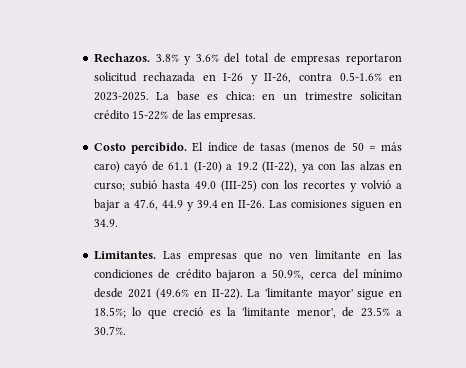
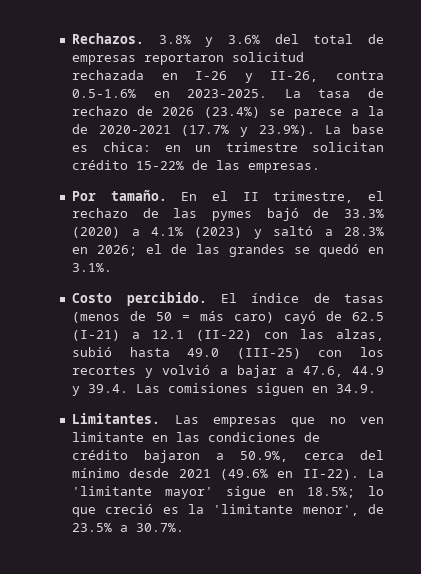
(170, 96) none -> [318,88,384,98] [72,106,384,119] [72,124,342,137] tasa de rechazo de 2026 (23.4%) se parece a la de 2020-2021 (17.7% y 23.9%). La
(257, 117) none -> [72,189,384,203] [72,208,384,221] [72,226,384,239] [72,244,384,257] [72,263,113,272] // Por tamaño. En el II trimestre, el rechazo de las pymes bajó de 33.3% (2020) a 4.1% (2023) y saltó a 28.3% en 2026; el de las grandes se quedó en 3.1%.
[168,161,402,173] [93,182,125,191] 61.1 (I-20) a 19.2 (II-22), ya con las alzas en curso; -> [351,312,384,321] [72,329,384,341] 62.5 (I-21) a 12.1 (II-22) con las alzas,
[196,200,266,209] 39.4 en II-26. -> [88,384,129,393] 39.4.

